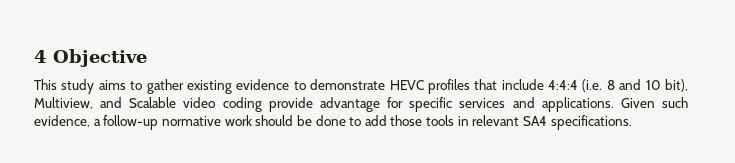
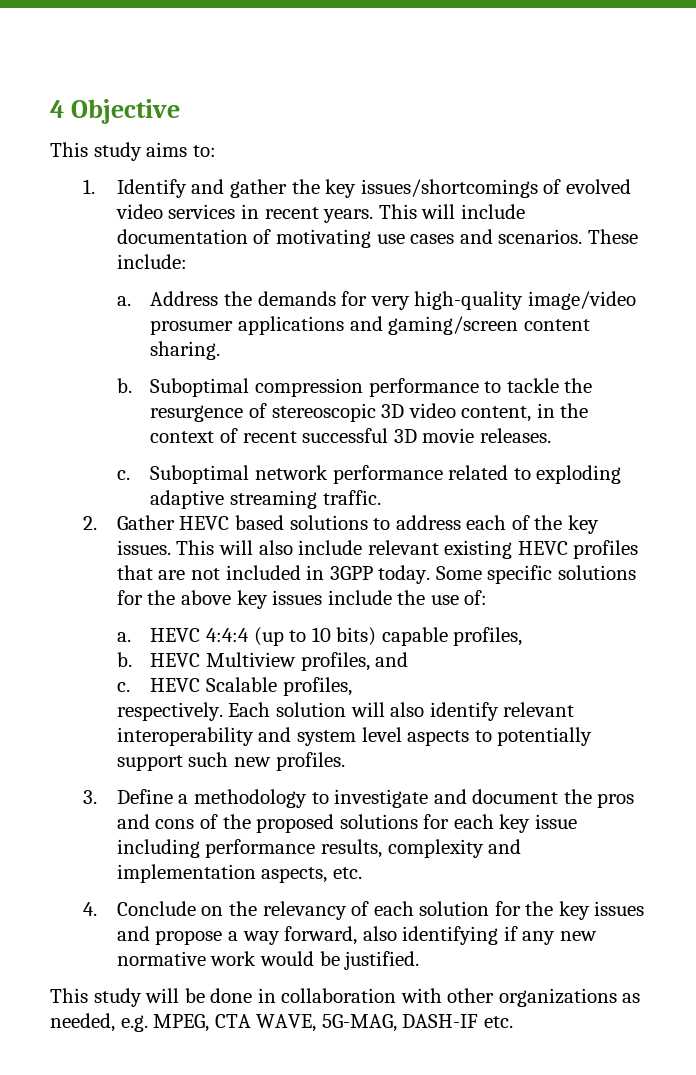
[130,79,689,94] [34,97,688,112] [34,115,632,130] to gather existing evidence to demonstrate HEVC profiles that include 4:4:4 (i.e. 8 and 10 bit), Multiview, and Scalable video coding provide advantage for specific services and applications. Given such evidence, a follow-up normative work should be done to add those tools in relevant SA4 specifications. -> [192,145,216,157] [83,179,631,198] [115,204,525,223] [116,229,638,248] [116,254,187,269] [116,291,636,310] [150,316,590,335] [150,341,221,360] [116,378,593,397] [150,403,589,422] [150,428,551,443] [116,465,622,484] [150,490,381,509] [83,515,599,534] [116,540,639,559] [116,565,636,584] [116,590,488,609] [116,627,523,646] [116,652,409,671] [116,677,352,696] [116,702,575,721] [116,727,593,746] [116,752,345,771] [83,789,635,808] [116,814,577,833] [116,839,522,858] [116,864,363,883] [83,901,645,920] [116,926,597,945] [116,951,420,970] [50,988,641,1007] [50,1013,513,1032] to: // 1. Identify and gather the key issues/shortcomings of evolved video services in recent years. This will include documentation of motivating use cases and scenarios. These include: // a. Address the demands for very high-quality image/video prosumer applications and gaming/screen content sharing. // b. Suboptimal compression performance to tackle the resurgence of stereoscopic 3D video content, in the context of recent successful 3D movie releases. // c. Suboptimal network performance related to exploding adaptive streaming traffic. // 2. Gather HEVC based solutions to address each of the key issues. This will also include relevant existing HEVC profiles that are not included in 3GPP today. Some specific solutions for the above key issues include the use of: // a. HEVC 4:4:4 (up to 10 bits) capable profiles, // b. HEVC Multiview profiles, and // c. HEVC Scalable profiles, // respectively. Each solution will also identify relevant interoperability and system level aspects to potentially support such new profiles. // 3. Define a methodology to investigate and document the pros and cons of the proposed solutions for each key issue including performance results, complexity and implementation aspects, etc. // 4. Conclude on the relevancy of each solution for the key issues and propose a way forward, also identifying if any new normative work would be justified. // This study will be done in collaboration with other organizations as needed, e.g. MPEG, CTA WAVE, 5G-MAG, DASH-IF etc.

